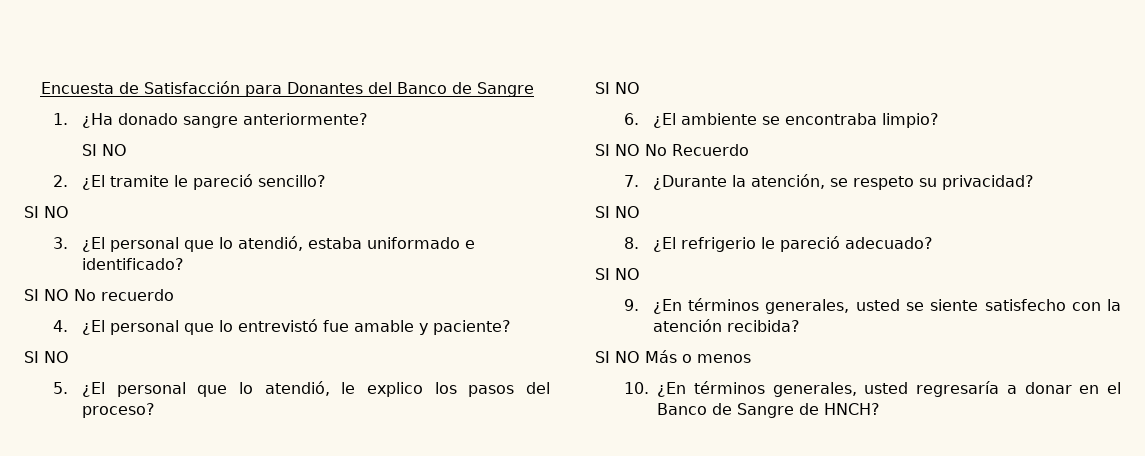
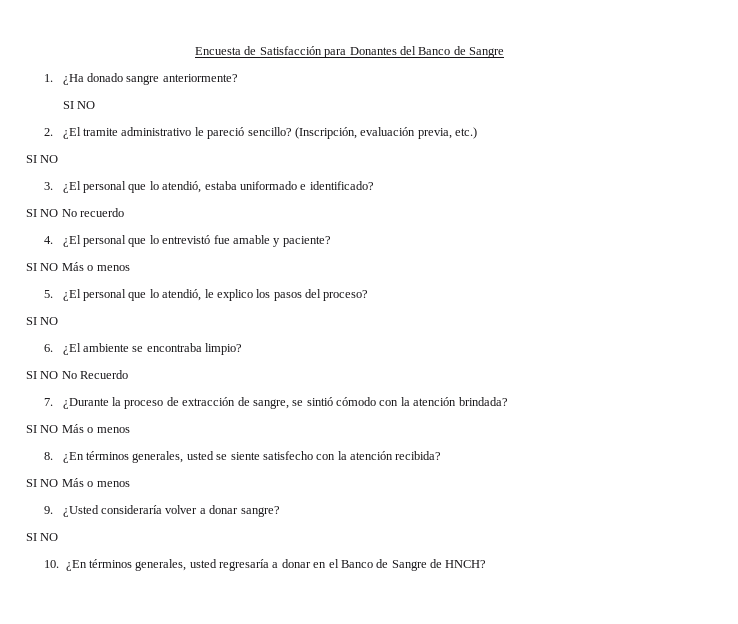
(169, 181) none -> [121,127,192,136] administrativo
(326, 181) none -> [294,127,478,139] (Inscripción, evaluación previa, etc.)
(69, 357) none -> [61,262,130,271] Más o menos
[750,174,1034,190] [595,206,640,218] [623,236,933,252] [595,268,640,280] [623,299,639,311] atención, se respeto su privacidad? // SI NO // 8. ¿El refrigerio le pareció adecuado? // SI NO // 9. -> [124,397,508,409] [26,424,130,433] [44,452,54,460] proceso de extracción de sangre, se sintió cómodo con la atención brindada? // SI NO Más o menos // 8.
(751, 358) none -> [44,505,280,517] [26,533,59,541] // 9. ¿Usted consideraría volver a donar sangre? // SI NO

